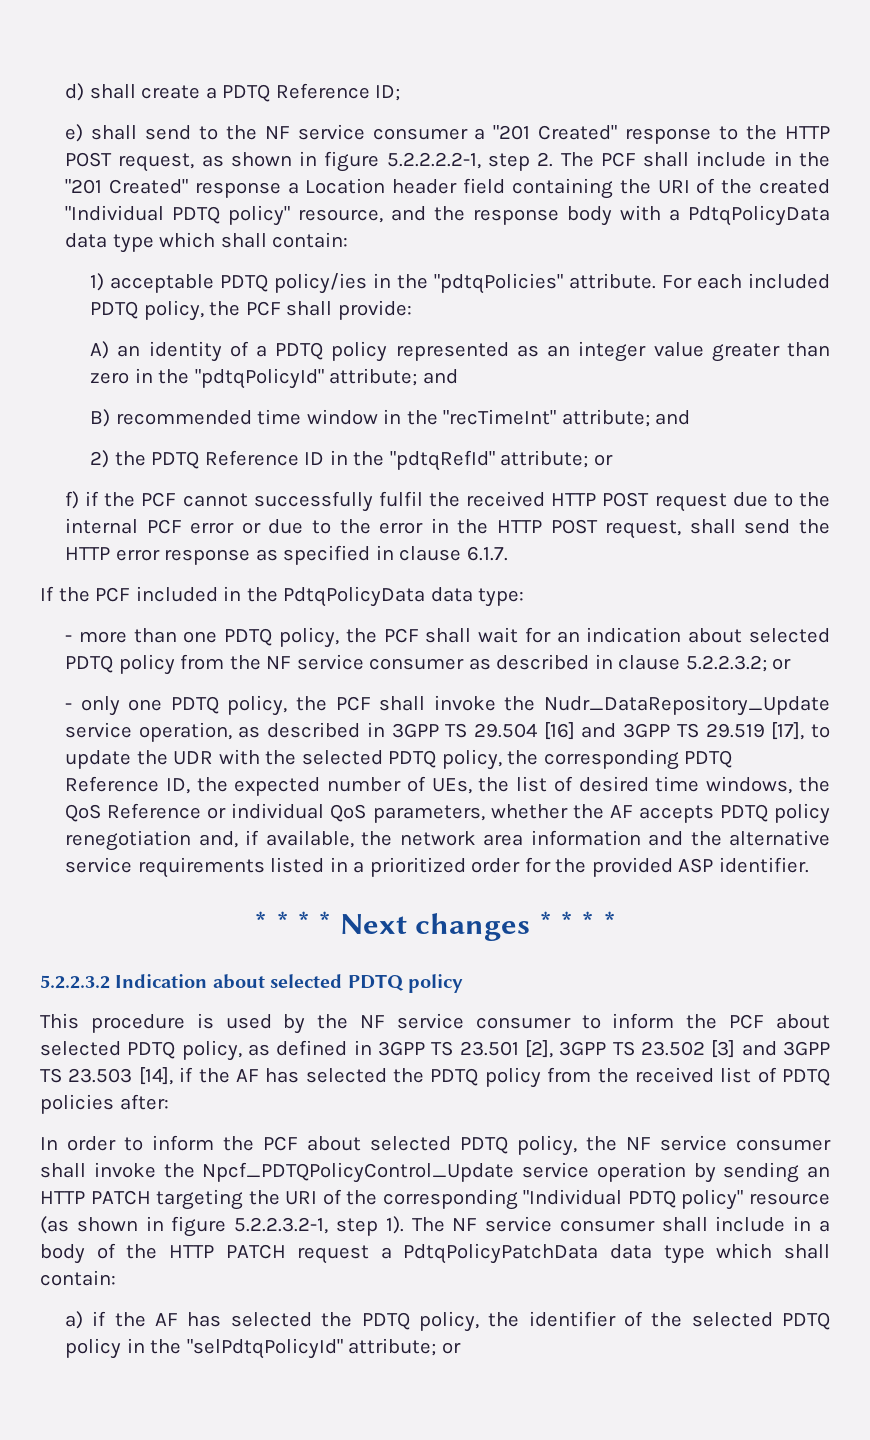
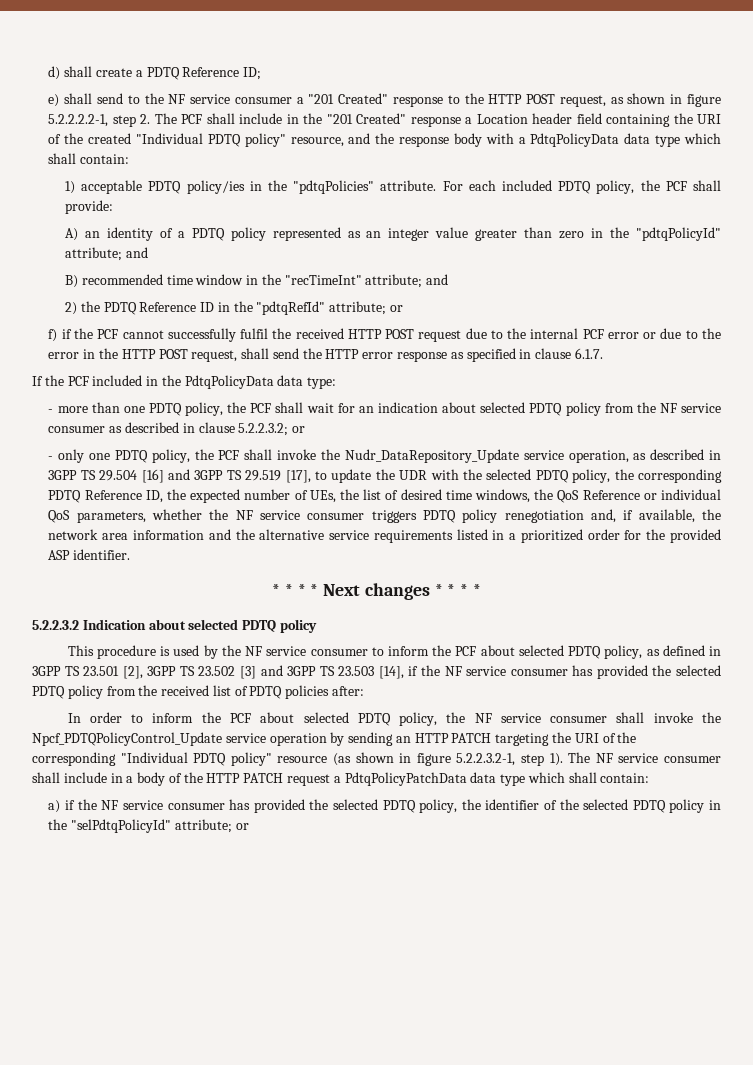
[609,805,714,823] AF accepts -> [235,510,417,523] NF service consumer triggers
[235,1068,424,1083] AF has selected the -> [444,665,721,679] NF service consumer has provided the selected
[155,1312,353,1327] AF has selected the -> [101,799,378,813] NF service consumer has provided the selected

